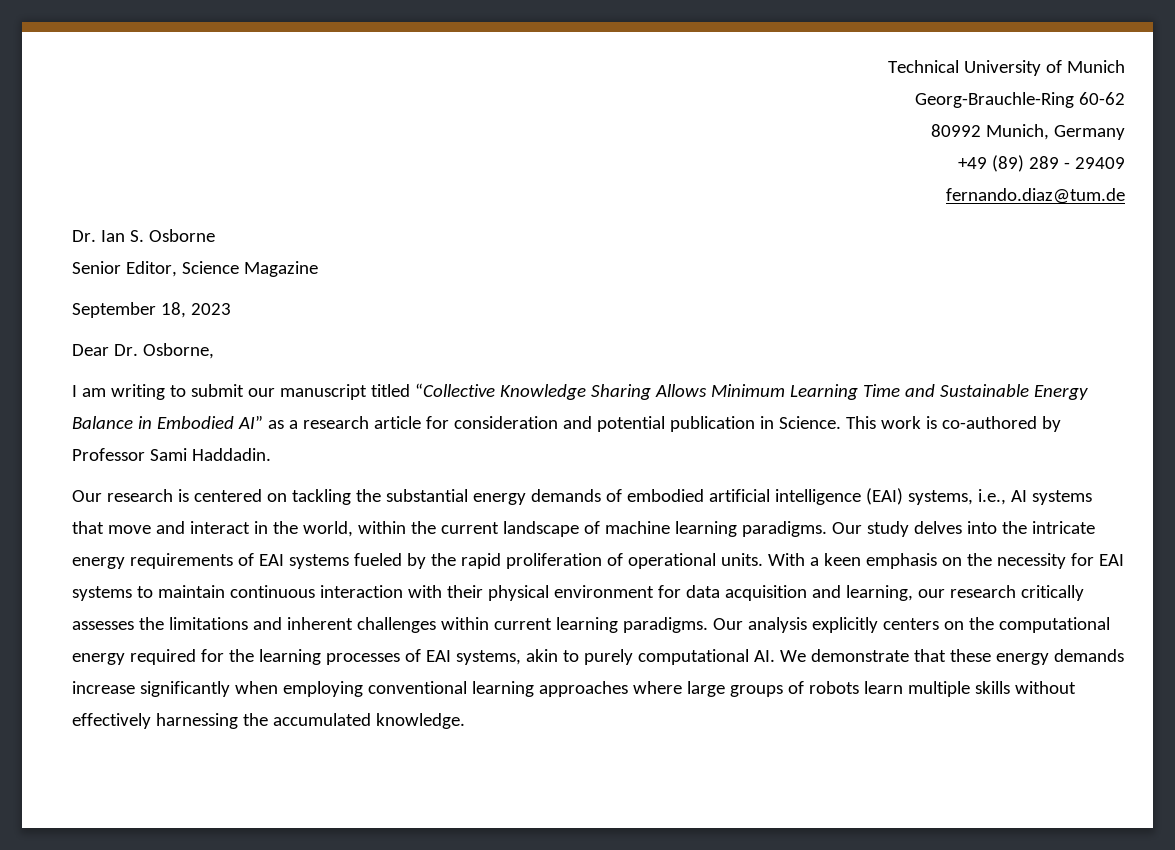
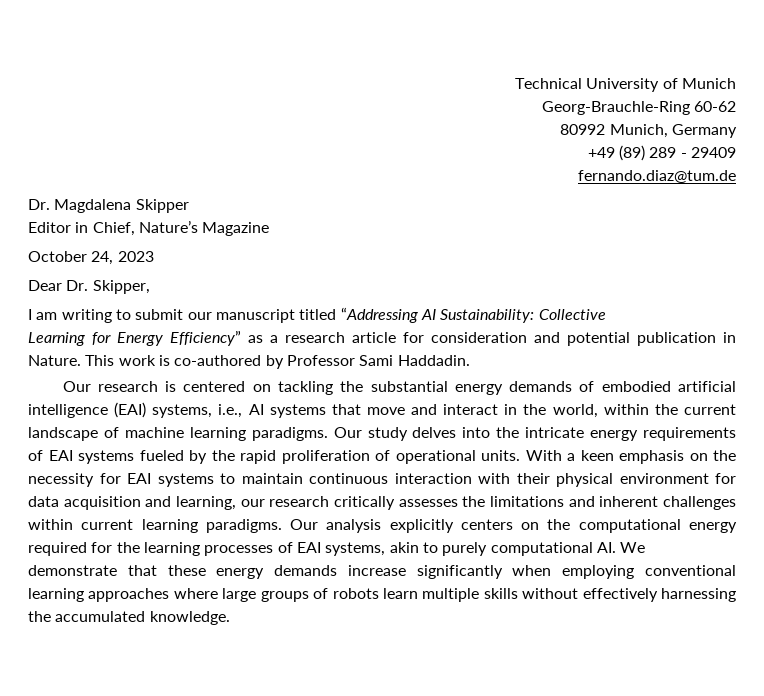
[100,229,215,242] [72,261,239,277] Ian S. Osborne // Senior Editor, Science -> [54,199,189,213] [28,220,198,236] Magdalena Skipper // Editor in Chief, Nature’s
[72,302,186,318] September 18, -> [28,251,114,265] October 24,
[142,343,214,359] Osborne, -> [92,280,150,294] Skipper,
[414,383,1088,400] [72,415,263,429] “Collective Knowledge Sharing Allows Minimum Learning Time and Sustainable Energy Balance in Embodied AI” -> [340,307,606,323] [28,330,241,346] “Addressing AI Sustainability: Collective // Learning for Energy Efficiency”
[778,416,841,429] Science. -> [28,355,81,366] Nature.

